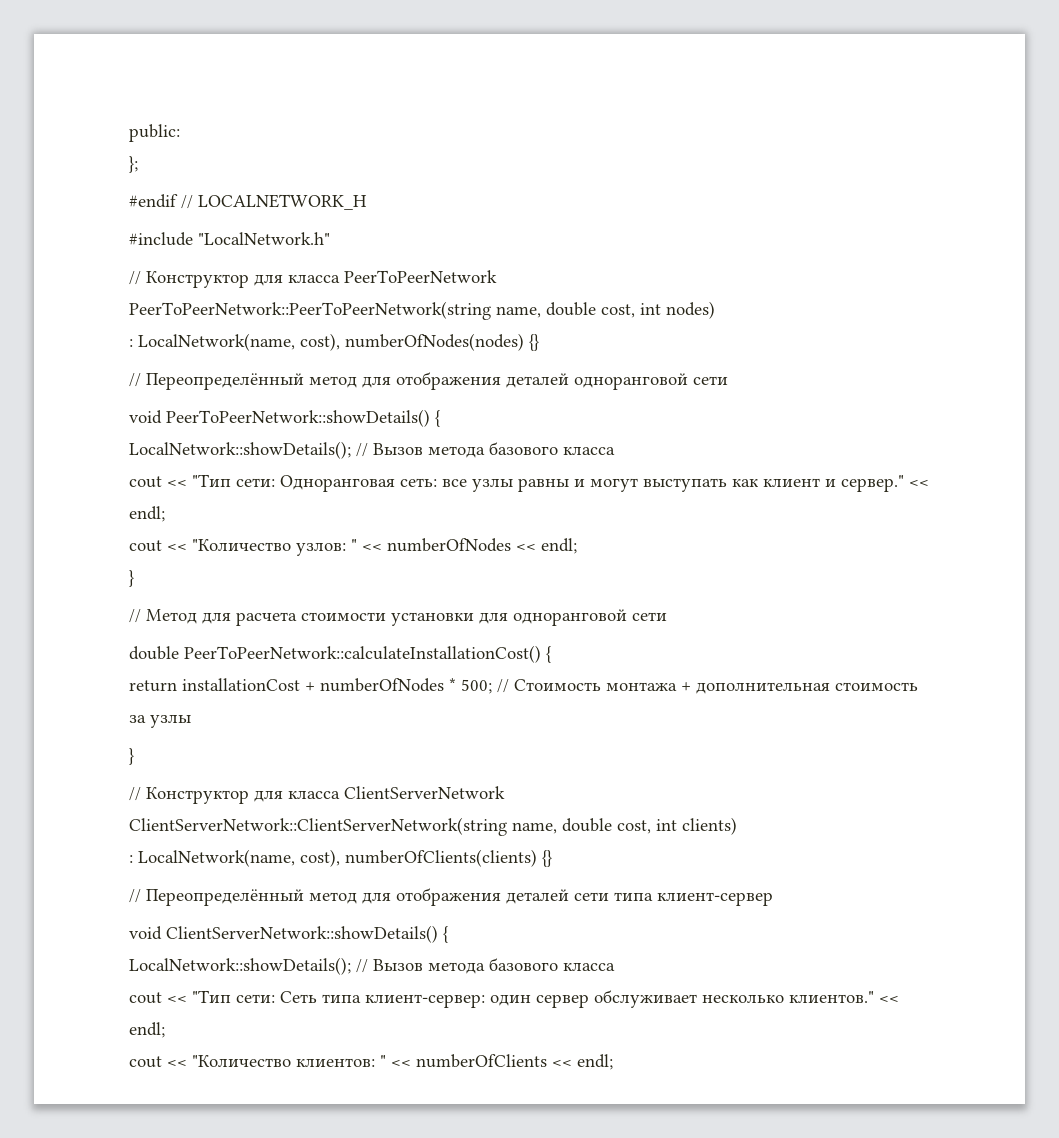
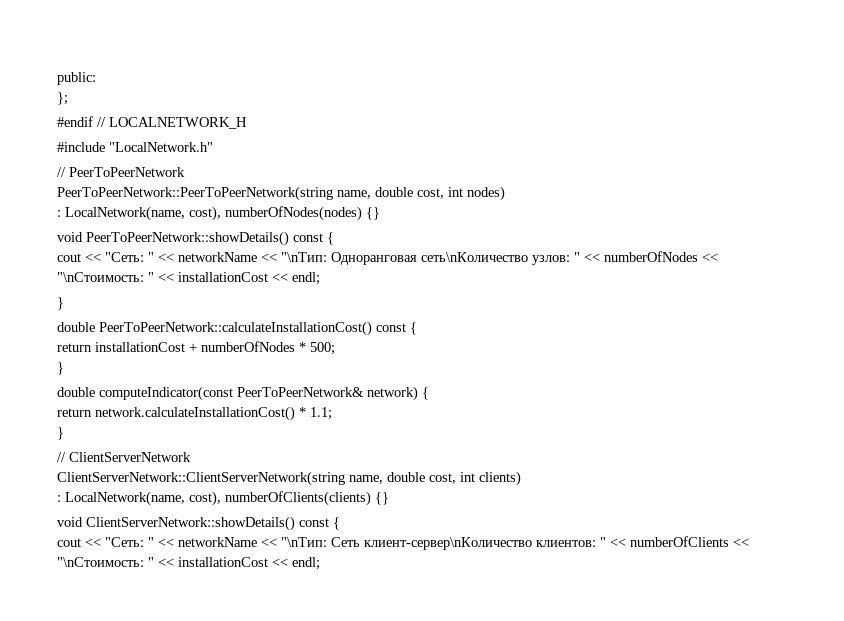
[146,271,340,288] Конструктор для класса -> (66, 172) none
[129,372,728,390] // // Переопределённый метод для отображения деталей одноранговой сети -> (380, 213) none
[435,410,440,427] [129,441,615,459] [129,474,929,492] [129,506,165,522] [129,539,291,552] { // LocalNetwork::showDetails(); // Вызов метода базового класса // cout << "Тип сети: Одноранговая сеть: все узлы равны и могут выступать как клиент и сервер." << endl; // cout << "Количество -> [293,232,334,245] [57,252,528,265] const { // cout << "Сеть: " << networkName << "\nТип: Одноранговая сеть\nКоличество
[541,538,577,554] [129,570,134,587] [129,609,667,626] endl; // } // // Метод для расчета стоимости установки для одноранговой сети -> [57,272,320,285] [57,297,64,310] "\nСтоимость: " << installationCost << endl; // }
(541, 654) none -> [376,323,406,332] const
[497,679,918,694] [129,714,191,728] [129,748,134,765] [129,787,340,804] // Стоимость монтажа + дополнительная стоимость за узлы // } // // Конструктор для класса -> [57,362,64,375] [57,386,429,401] [57,406,332,421] [57,427,64,440] [57,452,66,462] // } // double computeIndicator(const PeerToPeerNetwork& network) { // return network.calculateInstallationCost() * 1.1; // } // //
[129,888,773,906] // // Переопределённый метод для отображения деталей сети типа клиент-сервер -> (389, 498) none
[443,926,448,943] [129,957,615,975] [129,990,899,1008] [129,1022,165,1038] [129,1055,291,1068] { // LocalNetwork::showDetails(); // Вызов метода базового класса // cout << "Тип сети: Сеть типа клиент-сервер: один сервер обслуживает несколько клиентов." << endl; // cout << "Количество -> [299,517,340,530] [57,537,532,550] const { // cout << "Сеть: " << networkName << "\nТип: Сеть клиент-сервер\nКоличество
(572, 1063) none -> [57,557,288,567] "\nСтоимость: " << installationCost <<

